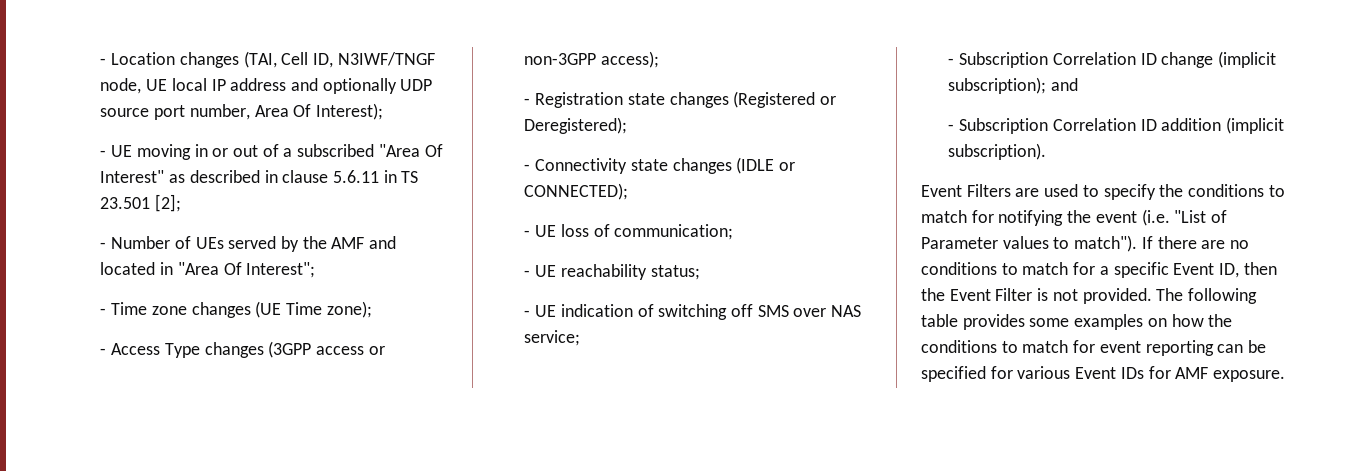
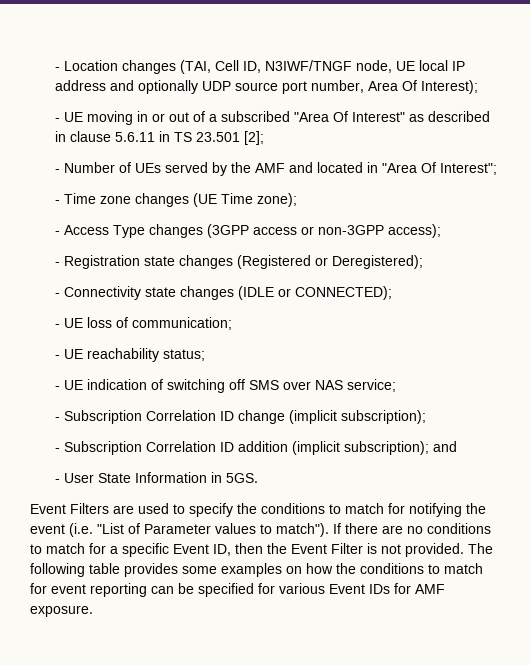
[1051,78,1079,91] and -> (427, 417) none
[948,143,1047,160] subscription). -> [344,441,458,455] [55,472,259,483] subscription); and // - User State Information in 5GS.

